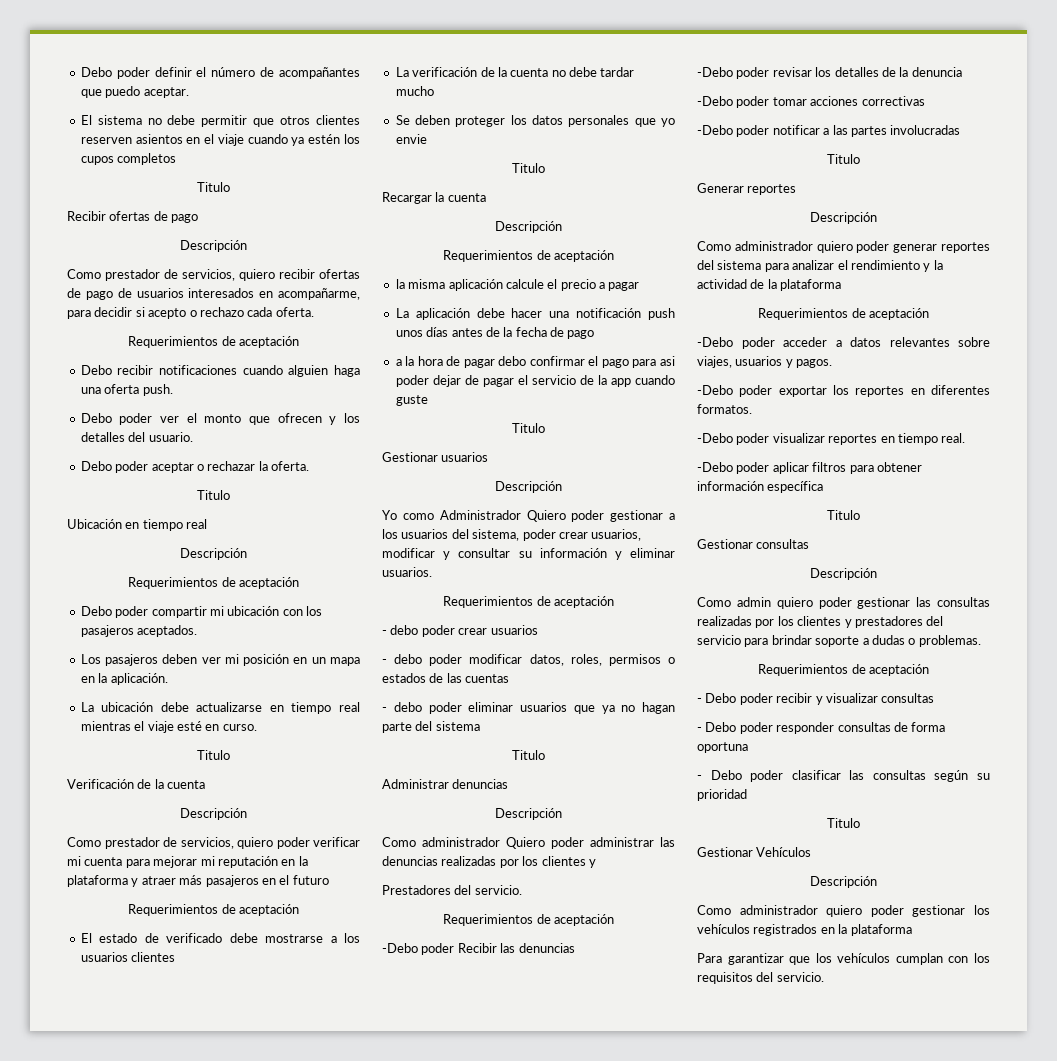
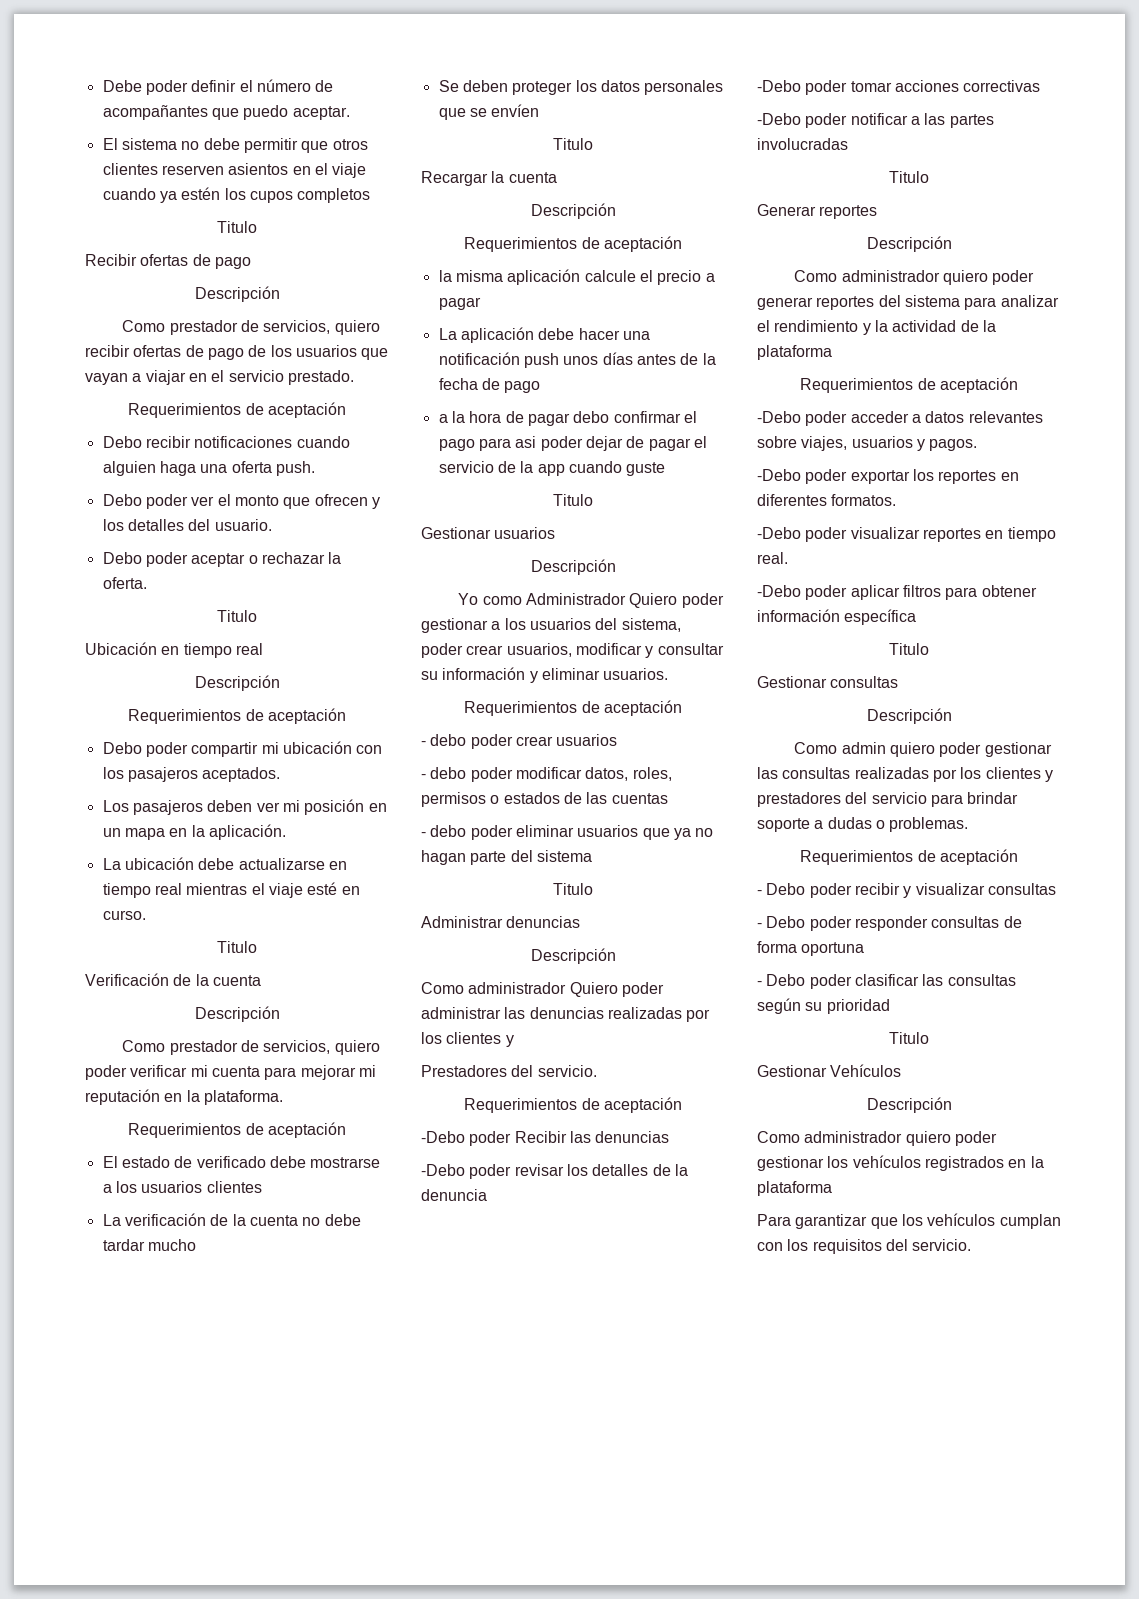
[80,67,112,77] Debo -> [102,80,142,92] Debe
[136,288,360,300] [67,307,314,319] usuarios interesados en acompañarme, para decidir si acepto o rechazo cada oferta. -> [270,345,389,360] [85,370,354,385] los usuarios que vayan a viajar en el servicio prestado.
[67,875,329,887] plataforma y atraer más pasajeros en el futuro -> [203,1090,283,1105] plataforma.
[661,118,675,127] [395,134,427,144] yo envie -> [469,104,540,117] se envíen

